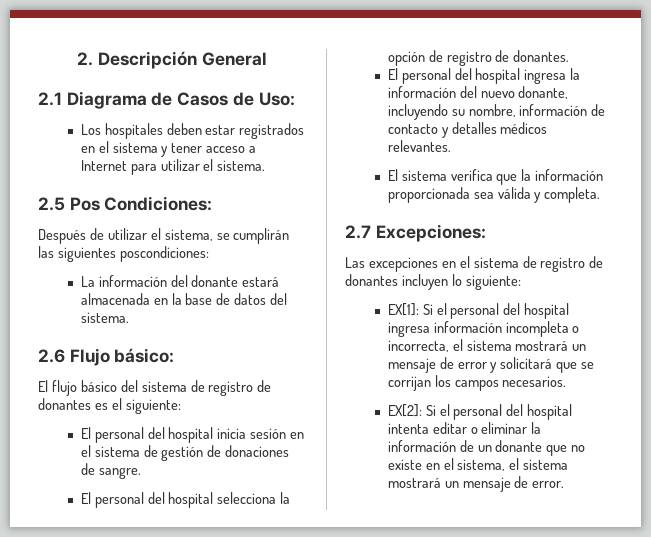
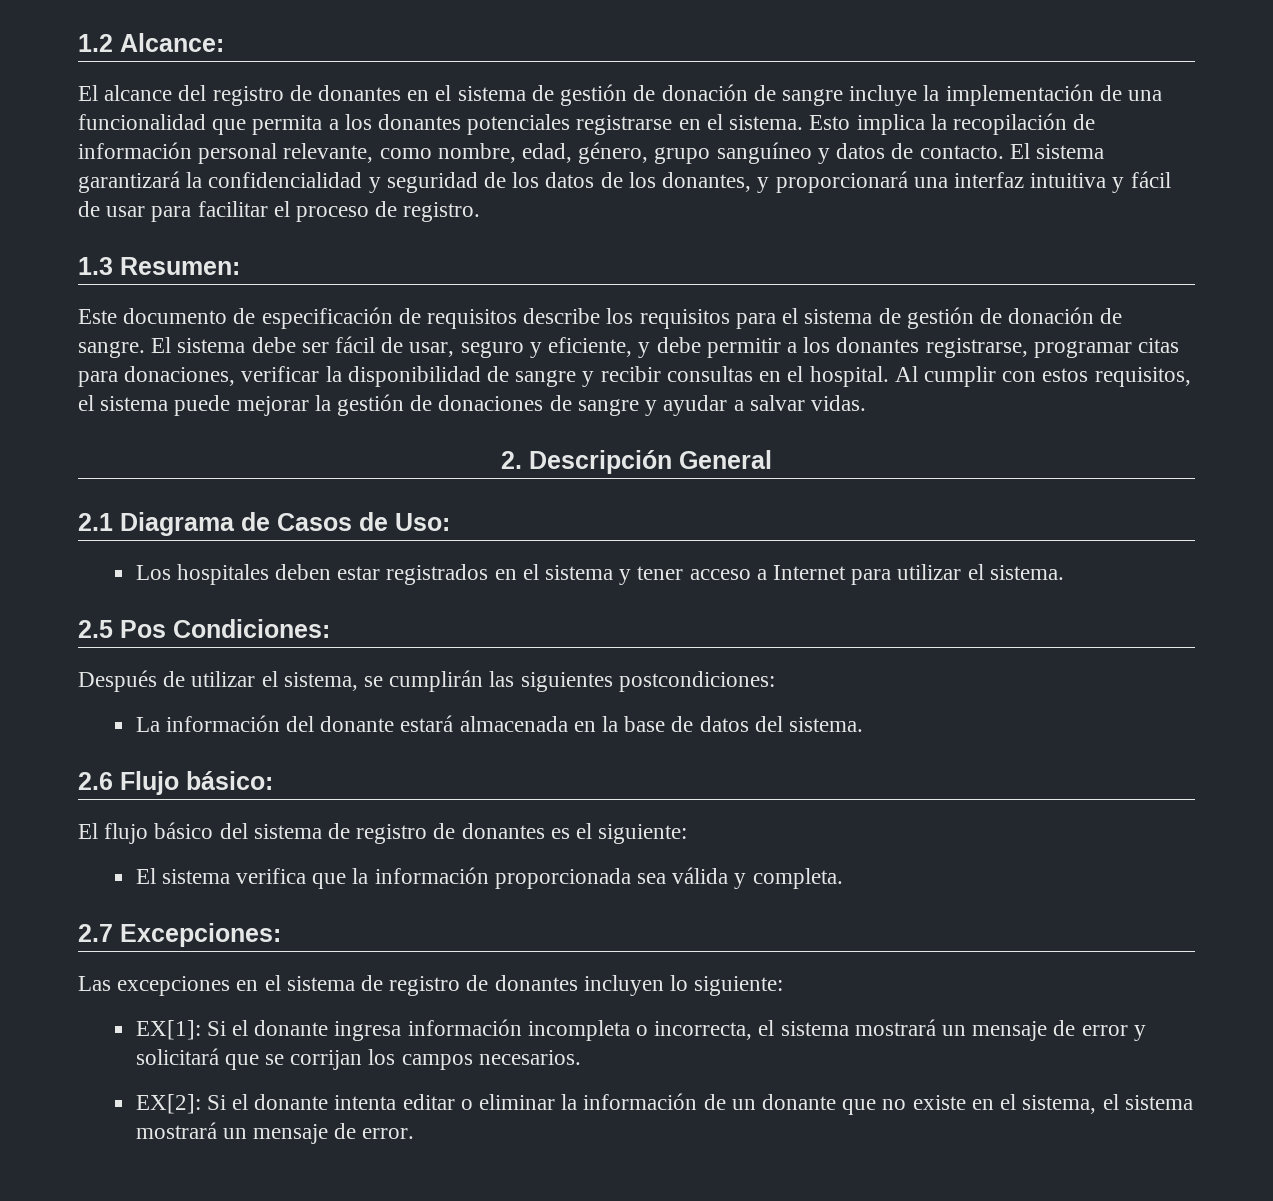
(77, 59) none -> [78,33,224,52] [78,84,1162,106] [78,113,1096,135] [78,142,1104,164] [78,171,1171,193] [78,201,481,222] [78,257,240,275] [78,307,1123,329] [78,336,1179,358] [78,366,1191,387] [78,394,866,416] 1.2 Alcance: // El alcance del registro de donantes en el sistema de gestión de donación de sangre incluye la implementación de una funcionalidad que permita a los donantes potenciales registrarse en el sistema. Esto implica la recopilación de información personal relevante, como nombre, edad, género, grupo sanguíneo y datos de contacto. El sistema garantizará la confidencialidad y seguridad de los datos de los donantes, y proporcionará una interfaz intuitiva y fácil de usar para facilitar el proceso de registro. // 1.3 Resumen: // Este documento de especificación de requisitos describe los requisitos para el sistema de gestión de donación de sangre. El sistema debe ser fácil de usar, seguro y eficiente, y debe permitir a los donantes registrarse, programar citas para donaciones, verificar la disponibilidad de sangre y recibir consultas en el hospital. Al cumplir con estos requisitos, el sistema puede mejorar la gestión de donaciones de sangre y ayudar a salvar vidas. //
[119,246,209,262] poscondiciones: -> [618,671,775,692] postcondiciones:
[80,427,305,443] [80,445,290,461] [80,463,141,479] [80,492,291,508] [387,50,570,66] [387,68,581,84] [387,86,569,99] [387,104,606,120] [387,122,548,138] [387,140,451,152] // El personal del hospital inicia sesión en el sistema de gestión de donaciones de sangre. // El personal del hospital selecciona la opción de registro de donantes. // El personal del hospital ingresa la información del nuevo donante, incluyendo su nombre, información de contacto y detalles médicos relevantes. -> (688, 834) none
[450,303,570,319] personal del hospital -> [254,1020,329,1036] donante
[453,404,573,420] personal del hospital -> [254,1094,329,1110] donante

